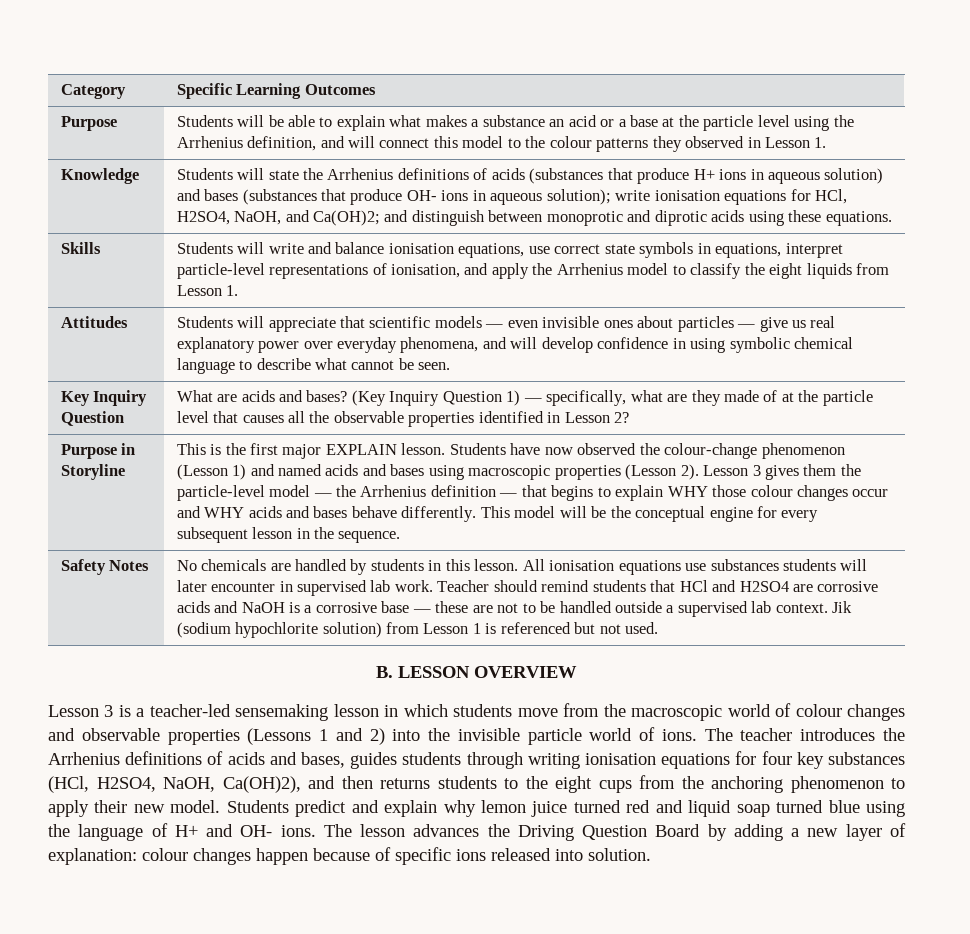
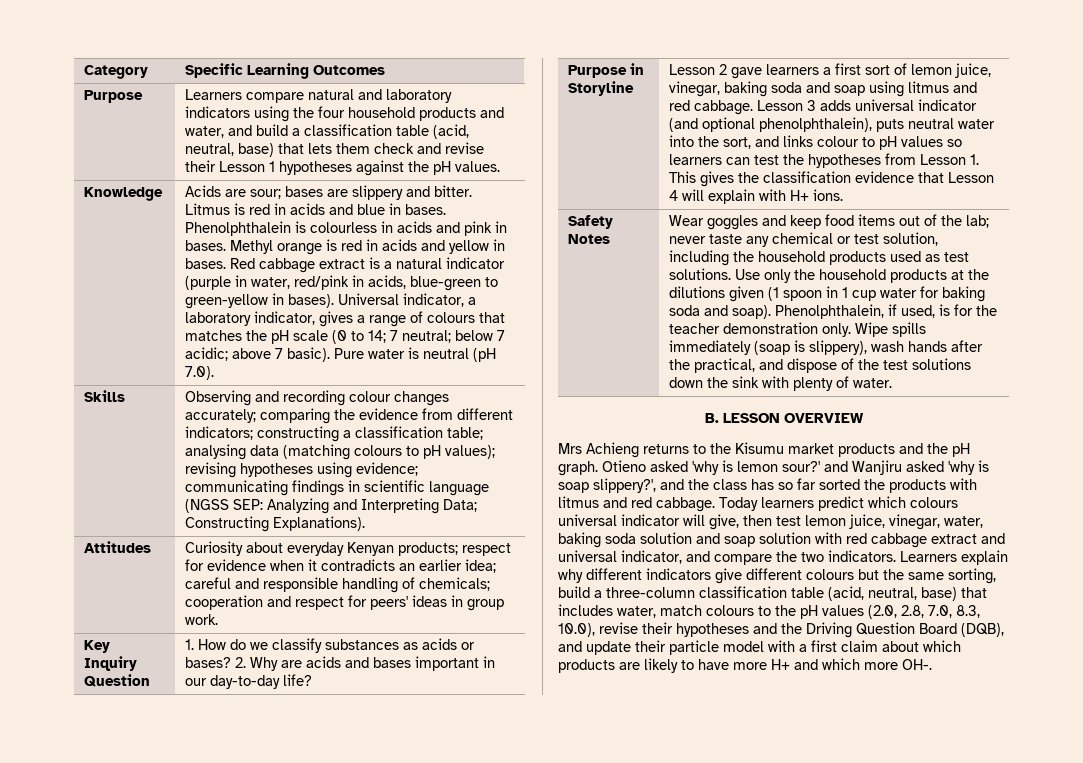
[176,115,854,131] [176,136,827,152] [60,168,139,184] [176,168,884,184] [176,189,847,205] [176,210,892,226] [60,242,101,254] [176,242,843,258] [176,263,889,279] [176,285,239,296] [60,316,128,328] [176,316,836,332] [176,337,854,353] [176,358,451,374] [60,390,148,406] [60,411,124,426] [176,390,873,406] [176,411,630,427] [60,443,136,459] [60,464,125,480] [176,443,845,459] [176,464,861,480] [176,485,889,501] [176,506,819,522] [176,527,401,543] [60,559,150,575] [176,559,868,575] [176,580,879,596] [176,601,853,617] [176,622,659,638] [376,666,577,678] [48,703,906,721] [48,727,905,745] [48,751,906,769] [48,775,905,793] [48,800,906,817] [48,823,907,841] [48,847,651,865] Students will be able to explain what makes a substance an acid or a base at the particle level using the Arrhenius definition, and will connect this model to the colour patterns they observed in Lesson 1. // Knowledge | Students will state the Arrhenius definitions of acids (substances that produce H+ ions in aqueous solution) and bases (substances that produce OH- ions in aqueous solution); write ionisation equations for HCl, H2SO4, NaOH, and Ca(OH)2; and distinguish between monoprotic and diprotic acids using these equations. // Skills | Students will write and balance ionisation equations, use correct state symbols in equations, interpret particle-level representations of ionisation, and apply the Arrhenius model to classify the eight liquids from Lesson 1. // Attitudes | Students will appreciate that scientific models — even invisible ones about particles — give us real explanatory power over everyday phenomena, and will develop confidence in using symbolic chemical language to describe what cannot be seen. // Key Inquiry Question | What are acids and bases? (Key Inquiry Question 1) — specifically, what are they made of at the particle level that causes all the observable properties identified in Lesson 2? // Purpose in Storyline | This is the first major EXPLAIN lesson. Students have now observed the colour-change phenomenon (Lesson 1) and named acids and bases using macroscopic properties (Lesson 2). Lesson 3 gives them the particle-level model — the Arrhenius definition — that begins to explain WHY those colour changes occur and WHY acids and bases behave differently. This model will be the conceptual engine for every subsequent lesson in the sequence. // Safety Notes | No chemicals are handled by students in this lesson. All ionisation equations use substances students will later encounter in supervised lab work. Teacher should remind students that HCl and H2SO4 are corrosive acids and NaOH is a corrosive base — these are not to be handled outside a supervised lab context. Jik (sodium hypochlorite solution) from Lesson 1 is referenced but not used. // B. LESSON OVERVIEW // Lesson 3 is a teacher-led sensemaking lesson in which students move from the macroscopic world of colour changes and observable properties (Lessons 1 and 2) into the invisible particle world of ions. The teacher introduces the Arrhenius definitions of acids and bases, guides students through writing ionisation equations for four key substances (HCl, H2SO4, NaOH, Ca(OH)2), and then returns students to the eight cups from the anchoring phenomenon to apply their new model. Students predict and explain why lemon juice turned red and liquid soap turned blue using the language of H+ and OH- ions. The lesson advances the Driving Question Board by adding a new layer of explanation: colour changes happen because of specific ions released into solution. -> [185,89,453,103] [185,106,505,122] [185,124,470,139] [185,142,485,157] [185,160,501,176] [84,187,164,201] [185,185,473,200] [185,203,447,215] [185,221,508,236] [185,239,506,255] [185,257,506,273] [185,275,499,291] [185,293,477,309] [185,311,506,327] [185,330,506,344] [185,347,497,362] [185,366,215,380] [84,390,126,402] [185,390,450,406] [185,408,514,424] [185,426,484,442] [185,444,496,460] [185,462,419,478] [185,480,490,496] [185,498,478,514] [185,516,366,532] [84,541,152,553] [185,541,512,556] [185,559,497,573] [185,577,491,593] [185,595,505,611] [185,614,219,625] [84,640,111,653] [84,656,138,671] [84,674,151,687] [185,638,476,653] [185,656,496,671] [185,674,313,689] [568,63,645,78] [568,81,635,96] [669,63,992,79] [669,81,978,97] [669,99,978,115] [669,117,996,132] [669,135,963,150] [669,153,980,168] [669,171,995,187] [669,189,844,204] [568,215,614,229] [568,234,611,244] [669,214,990,230] [669,232,939,247] [669,250,970,266] [669,268,990,283] [669,286,986,302] [669,304,998,319] [669,322,927,337] [669,340,984,355] [669,358,972,373] [669,376,893,391] [704,413,864,423] [558,442,970,458] [558,460,989,476] [558,478,977,493] [558,496,958,512] [558,514,983,530] [558,532,1005,548] [558,550,1008,565] [558,568,996,584] [558,586,987,601] [558,604,980,619] [558,622,1004,638] [558,640,961,655] [558,658,932,673] Learners compare natural and laboratory indicators using the four household products and water, and build a classification table (acid, neutral, base) that lets them check and revise their Lesson 1 hypotheses against the pH values. // Knowledge | Acids are sour; bases are slippery and bitter. Litmus is red in acids and blue in bases. Phenolphthalein is colourless in acids and pink in bases. Methyl orange is red in acids and yellow in bases. Red cabbage extract is a natural indicator (purple in water, red/pink in acids, blue-green to green-yellow in bases). Universal indicator, a laboratory indicator, gives a range of colours that matches the pH scale (0 to 14; 7 neutral; below 7 acidic; above 7 basic). Pure water is neutral (pH 7.0). // Skills | Observing and recording colour changes accurately; comparing the evidence from different indicators; constructing a classification table; analysing data (matching colours to pH values); revising hypotheses using evidence; communicating findings in scientific language (NGSS SEP: Analyzing and Interpreting Data; Constructing Explanations). // Attitudes | Curiosity about everyday Kenyan products; respect for evidence when it contradicts an earlier idea; careful and responsible handling of chemicals; cooperation and respect for peers' ideas in group work. // Key Inquiry Question | 1. How do we classify substances as acids or bases? 2. Why are acids and bases important in our day-to-day life? // Purpose in Storyline | Lesson 2 gave learners a first sort of lemon juice, vinegar, baking soda and soap using litmus and red cabbage. Lesson 3 adds universal indicator (and optional phenolphthalein), puts neutral water into the sort, and links colour to pH values so learners can test the hypotheses from Lesson 1. This gives the classification evidence that Lesson 4 will explain with H+ ions. // Safety Notes | Wear goggles and keep food items out of the lab; never taste any chemical or test solution, including the household products used as test solutions. Use only the household products at the dilutions given (1 spoon in 1 cup water for baking soda and soap). Phenolphthalein, if used, is for the teacher demonstration only. Wipe spills immediately (soap is slippery), wash hands after the practical, and dispose of the test solutions down the sink with plenty of water. // B. LESSON OVERVIEW // Mrs Achieng returns to the Kisumu market products and the pH graph. Otieno asked 'why is lemon sour?' and Wanjiru asked 'why is soap slippery?', and the class has so far sorted the products with litmus and red cabbage. Today learners predict which colours universal indicator will give, then test lemon juice, vinegar, water, baking soda solution and soap solution with red cabbage extract and universal indicator, and compare the two indicators. Learners explain why different indicators give different colours but the same sorting, build a three-column classification table (acid, neutral, base) that includes water, match colours to the pH values (2.0, 2.8, 7.0, 8.3, 10.0), revise their hypotheses and the Driving Question Board (DQB), and update their particle model with a first claim about which products are likely to have more H+ and which more OH-.

